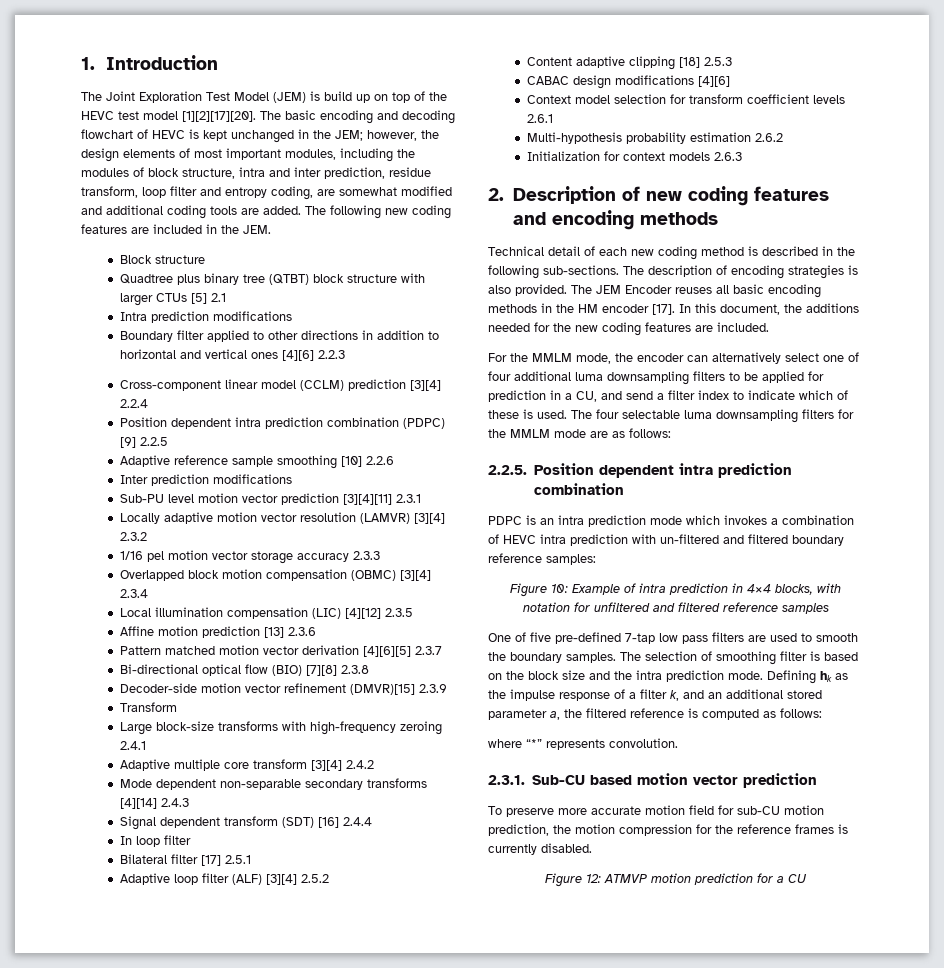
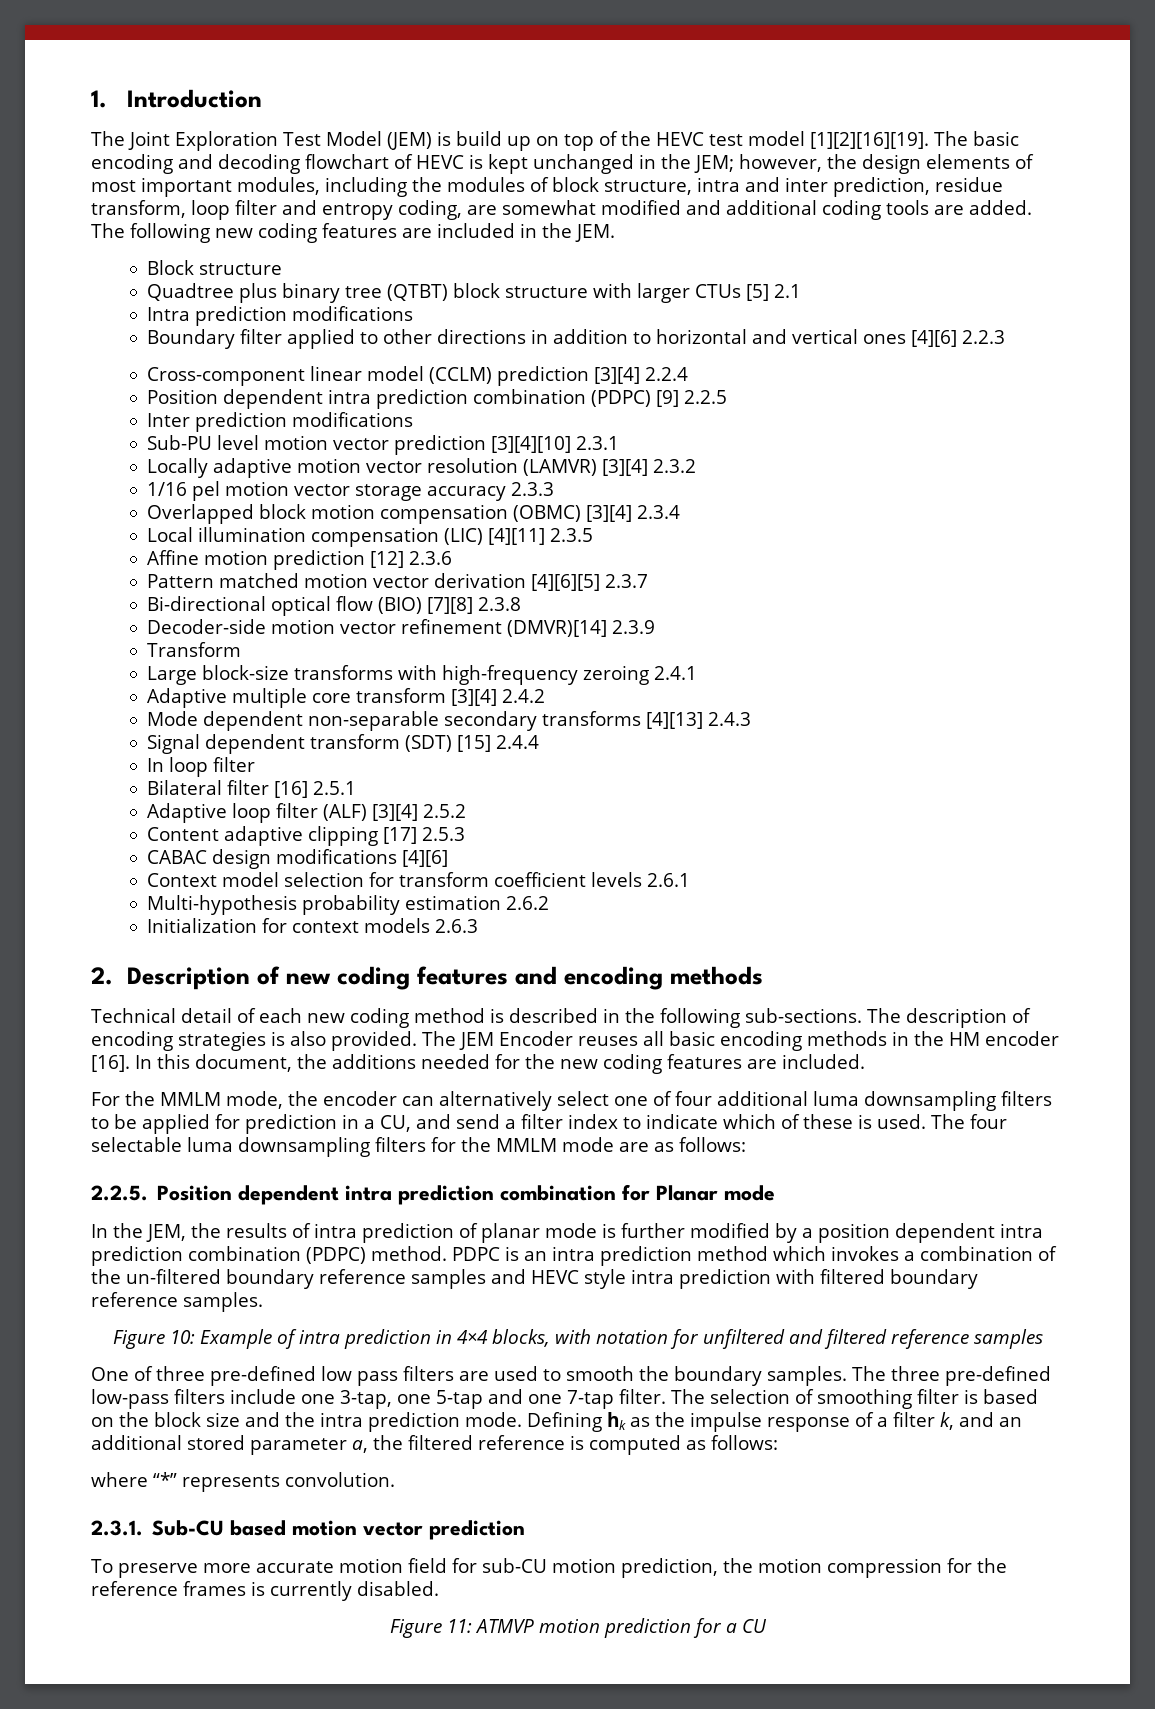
[182,111,256,122] [1][2][17][20]. -> [810,132,929,149] [1][2][16][19].
[120,455,395,469] // Adaptive reference sample smoothing [10] 2.2.6 -> (727, 397) none
[343,494,393,505] [3][4][11] -> [490,436,571,453] [3][4][10]
[345,608,382,619] [4][12] -> [487,528,545,545] [4][11]
[264,627,285,638] [13] -> [369,551,404,568] [12]
[350,684,416,695] (DMVR)[15] -> [506,620,607,637] (DMVR)[14]
[120,798,158,809] [4][14] -> [645,712,703,729] [4][13]
[318,817,340,828] [16] -> [456,735,491,752] [15]
[201,855,222,866] [17] -> [273,781,308,798] [16]
[679,57,701,68] [18] -> [382,827,417,844] [17]
[652,304,675,315] [17]. -> [91,1055,130,1072] [16].
(624, 489) // -> [622,1184,776,1201] [91,1223,1043,1243] [91,1246,447,1266] for Planar mode // In the JEM, the results of intra prediction of planar mode is further modified by a position dependent intra prediction combination (PDPC) method.
[650,516,682,525] mode -> [697,1246,768,1261] method
[503,535,536,544] HEVC -> [91,1269,626,1289] the un-filtered boundary reference samples and HEVC style
[660,534,744,544] un-filtered and -> (815, 1276) none
[546,554,596,565] samples: -> [183,1292,263,1312] samples.
[530,632,655,644] five pre-defined 7-tap -> [156,1366,316,1386] three pre-defined
(641, 656) none -> [891,1366,1051,1386] [91,1389,705,1409] three pre-defined low-pass filters include one 3-tap, one 5-tap and one 7-tap filter. The
[586,874,601,883] 12: -> [446,1619,472,1633] 11:

